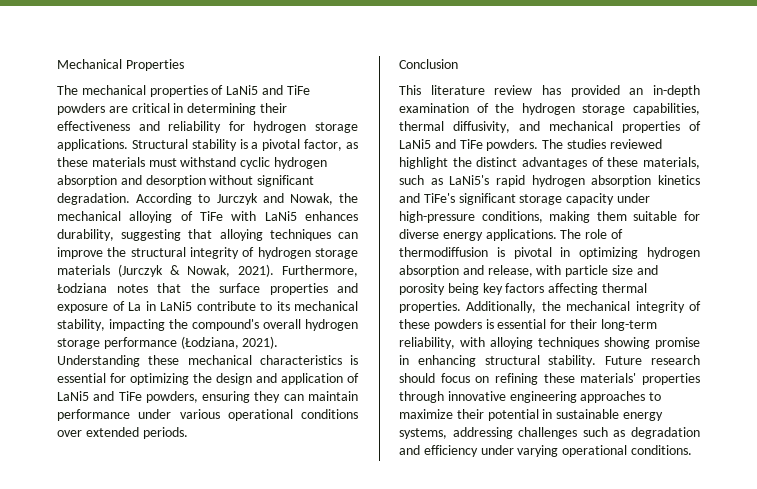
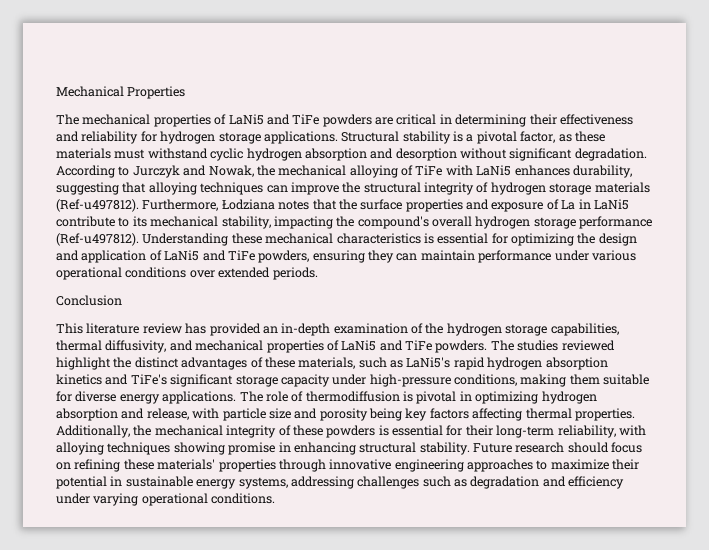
[117,264,275,277] (Jurczyk & Nowak, 2021). -> [56,199,139,212] (Ref-u497812).
[180,336,279,349] (Łodziana, 2021). -> [56,233,139,246] (Ref-u497812).

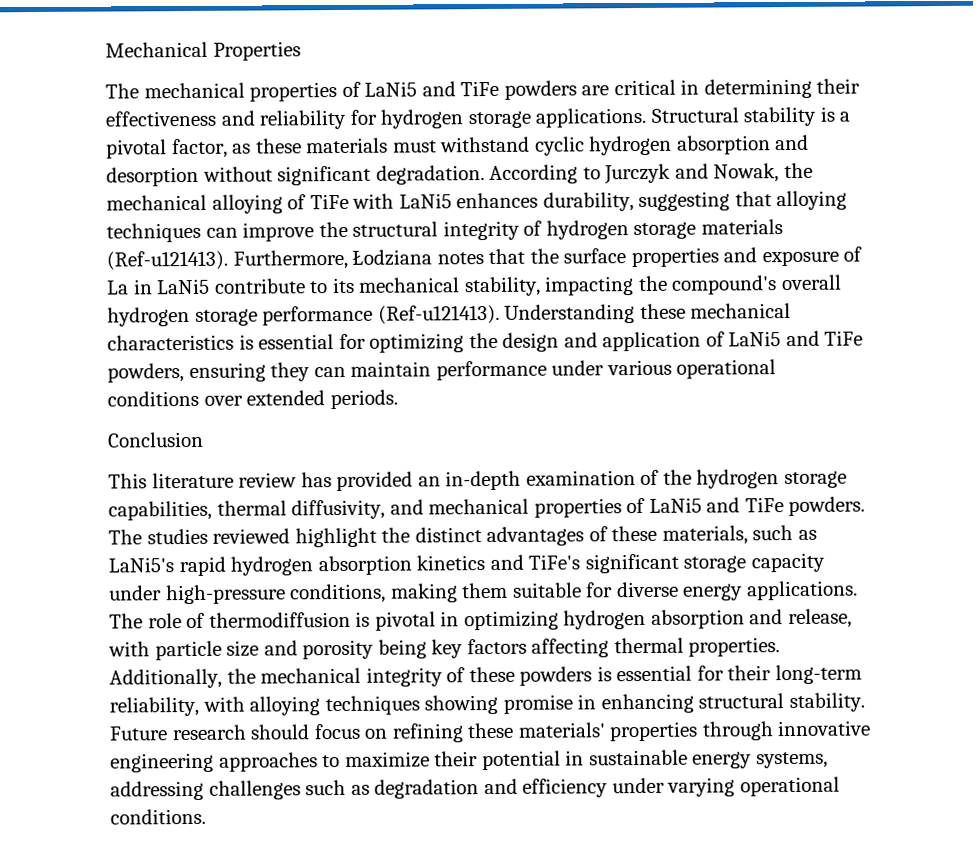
[56,199,139,212] (Ref-u497812). -> [106,250,228,271] (Ref-u121413).
[56,233,139,246] (Ref-u497812). -> [377,304,500,325] (Ref-u121413).

